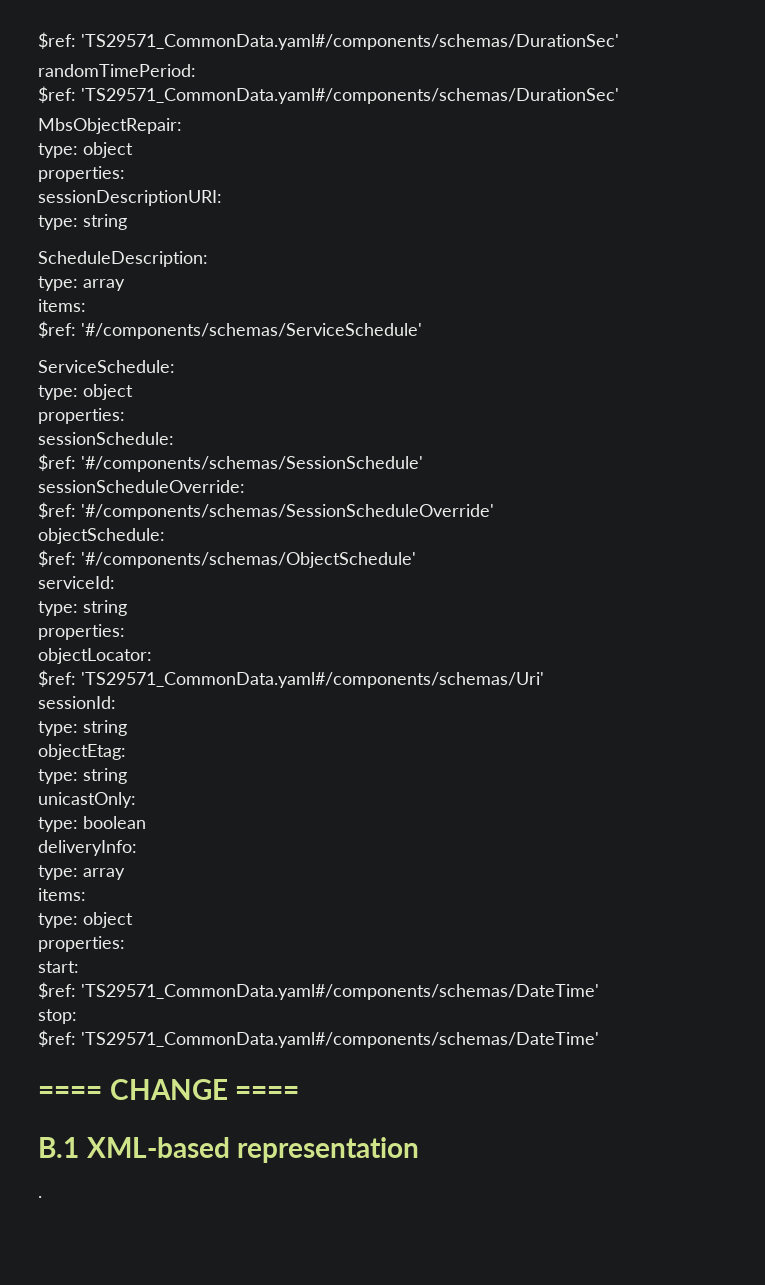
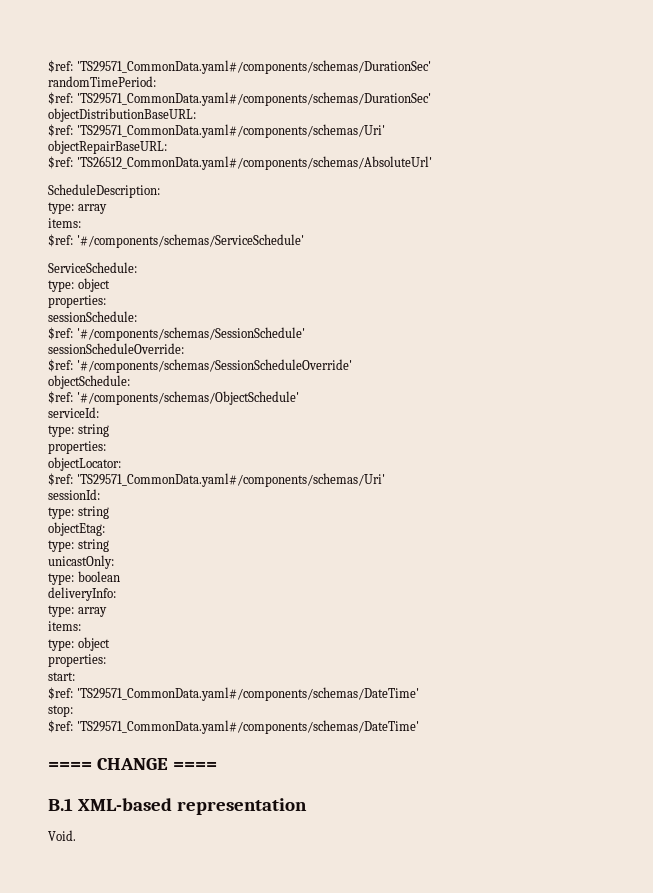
[38,118,182,134] [38,142,133,158] [38,166,125,182] [38,190,222,206] [38,214,127,230] MbsObjectRepair: // type: object // properties: // sessionDescriptionURI: // type: string -> [48,108,196,122] [48,124,385,138] [48,140,167,154] [48,156,432,170] objectDistributionBaseURL: // $ref: 'TS29571_CommonData.yaml#/components/schemas/Uri' // objectRepairBaseURL: // $ref: 'TS26512_CommonData.yaml#/components/schemas/AbsoluteUrl'
[38,1196,42,1198] . -> [48,830,76,841] Void.

